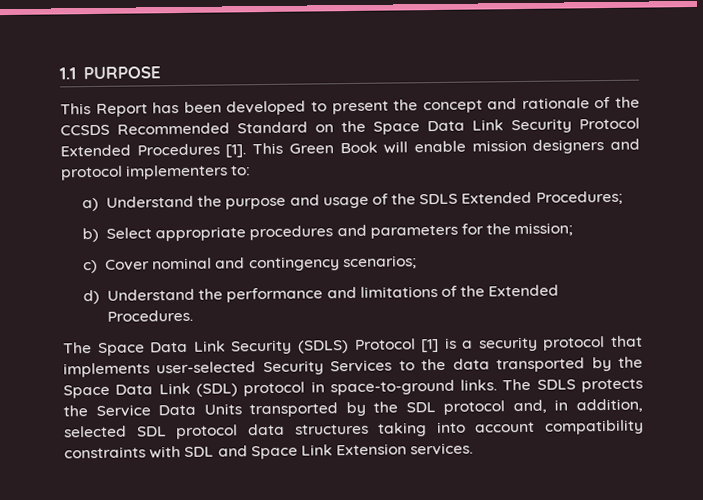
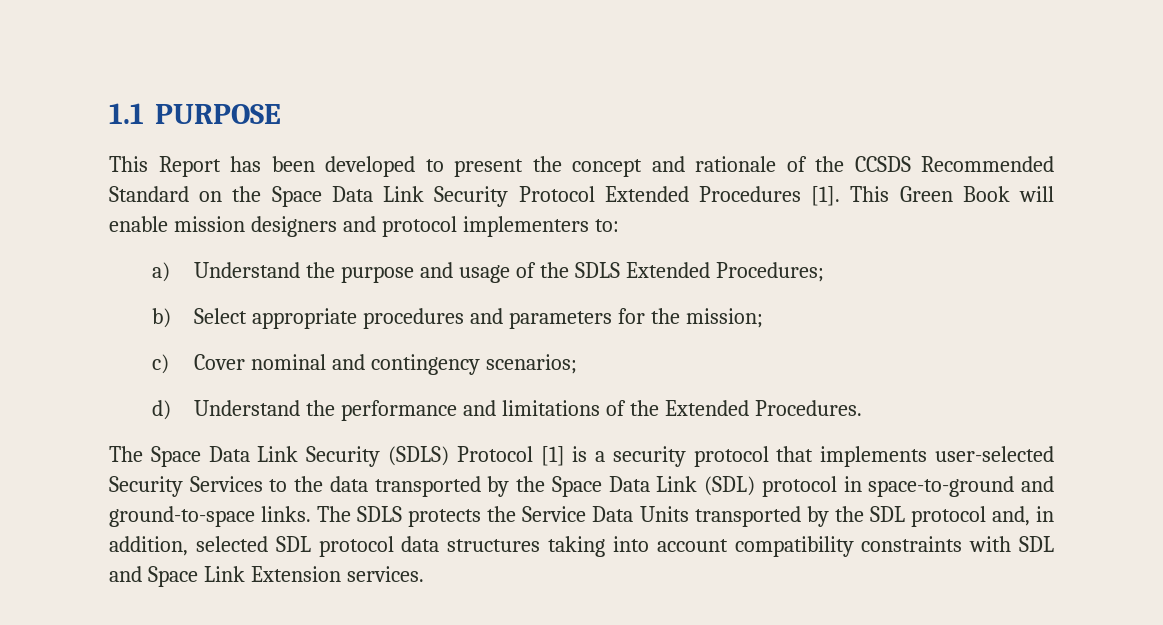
(455, 387) none -> [1021,476,1054,492] [109,506,255,527] and ground-to-space

